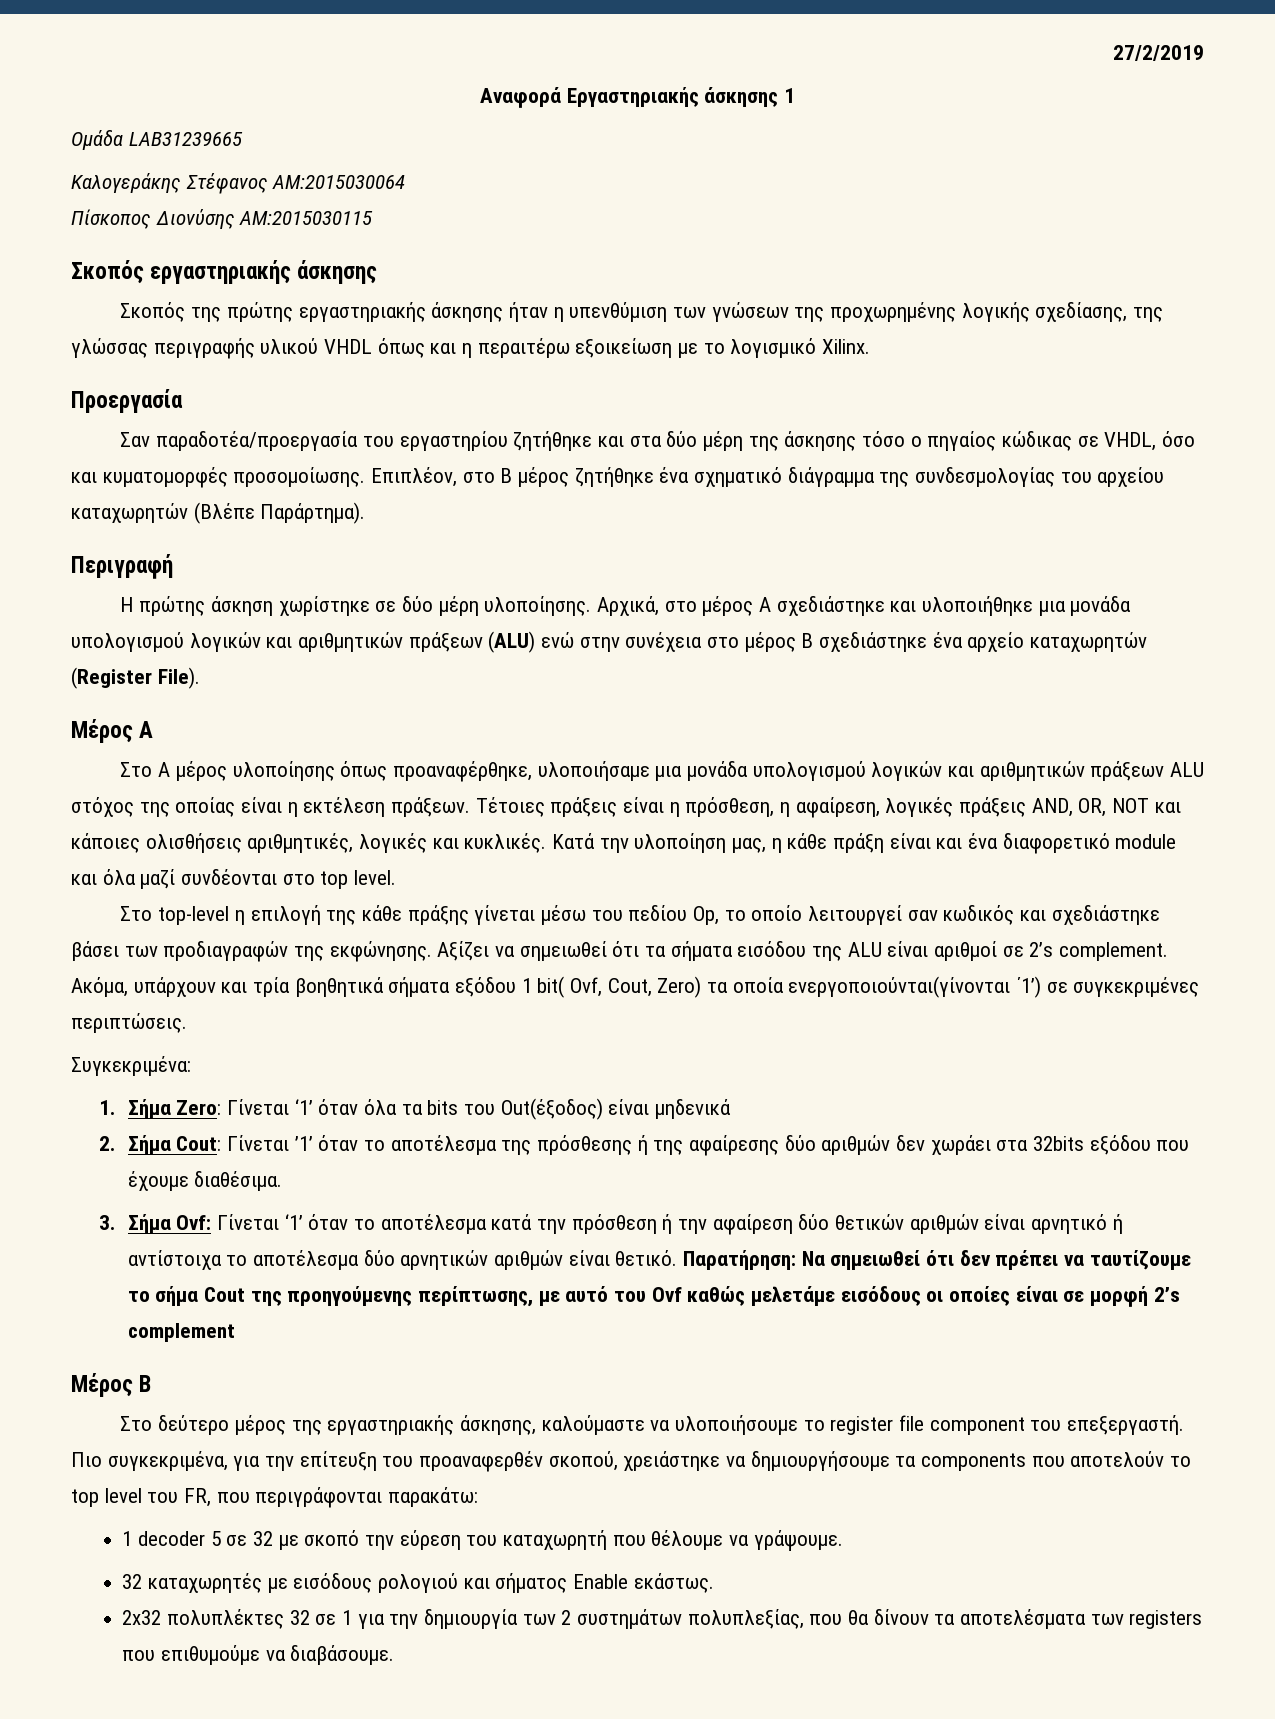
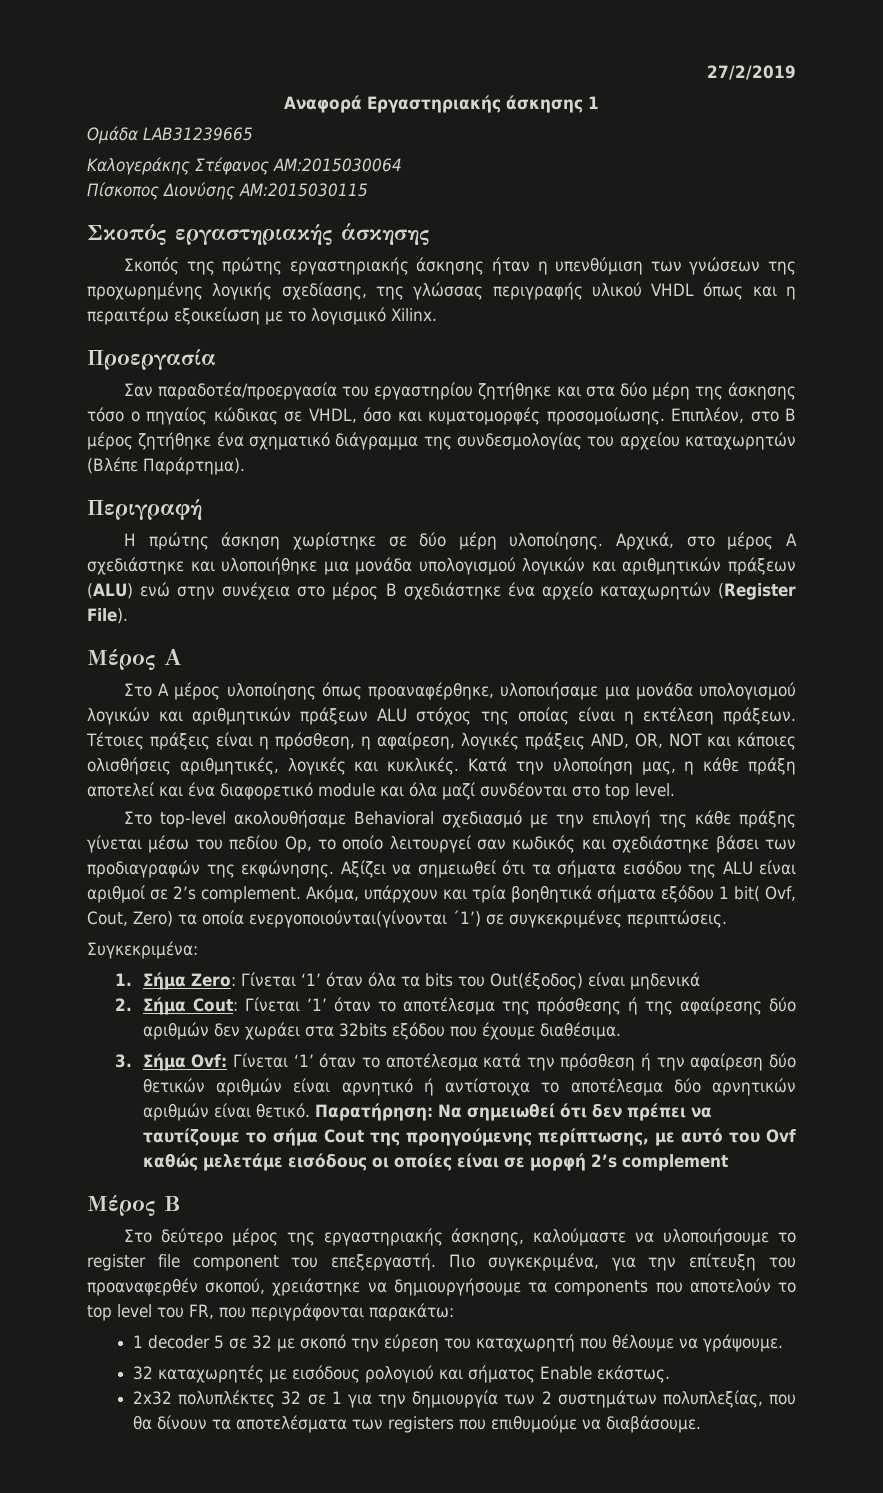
[889,833,931,849] είναι -> [87,782,154,797] αποτελεί
[234,910,245,925] η -> [234,810,585,828] ακολουθήσαμε Behavioral σχεδιασμό με την

